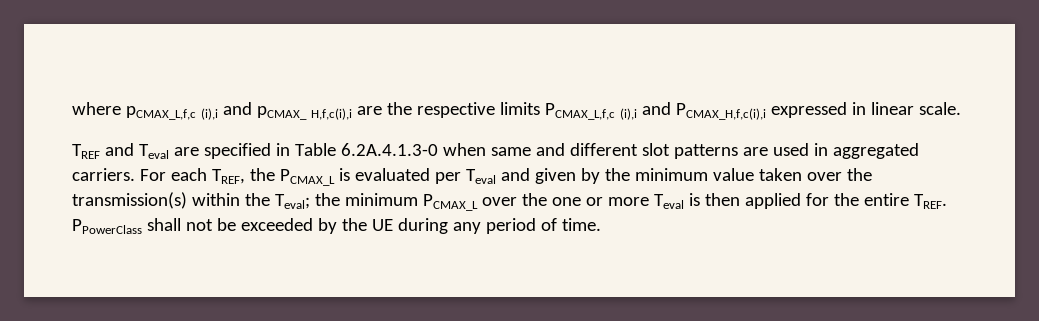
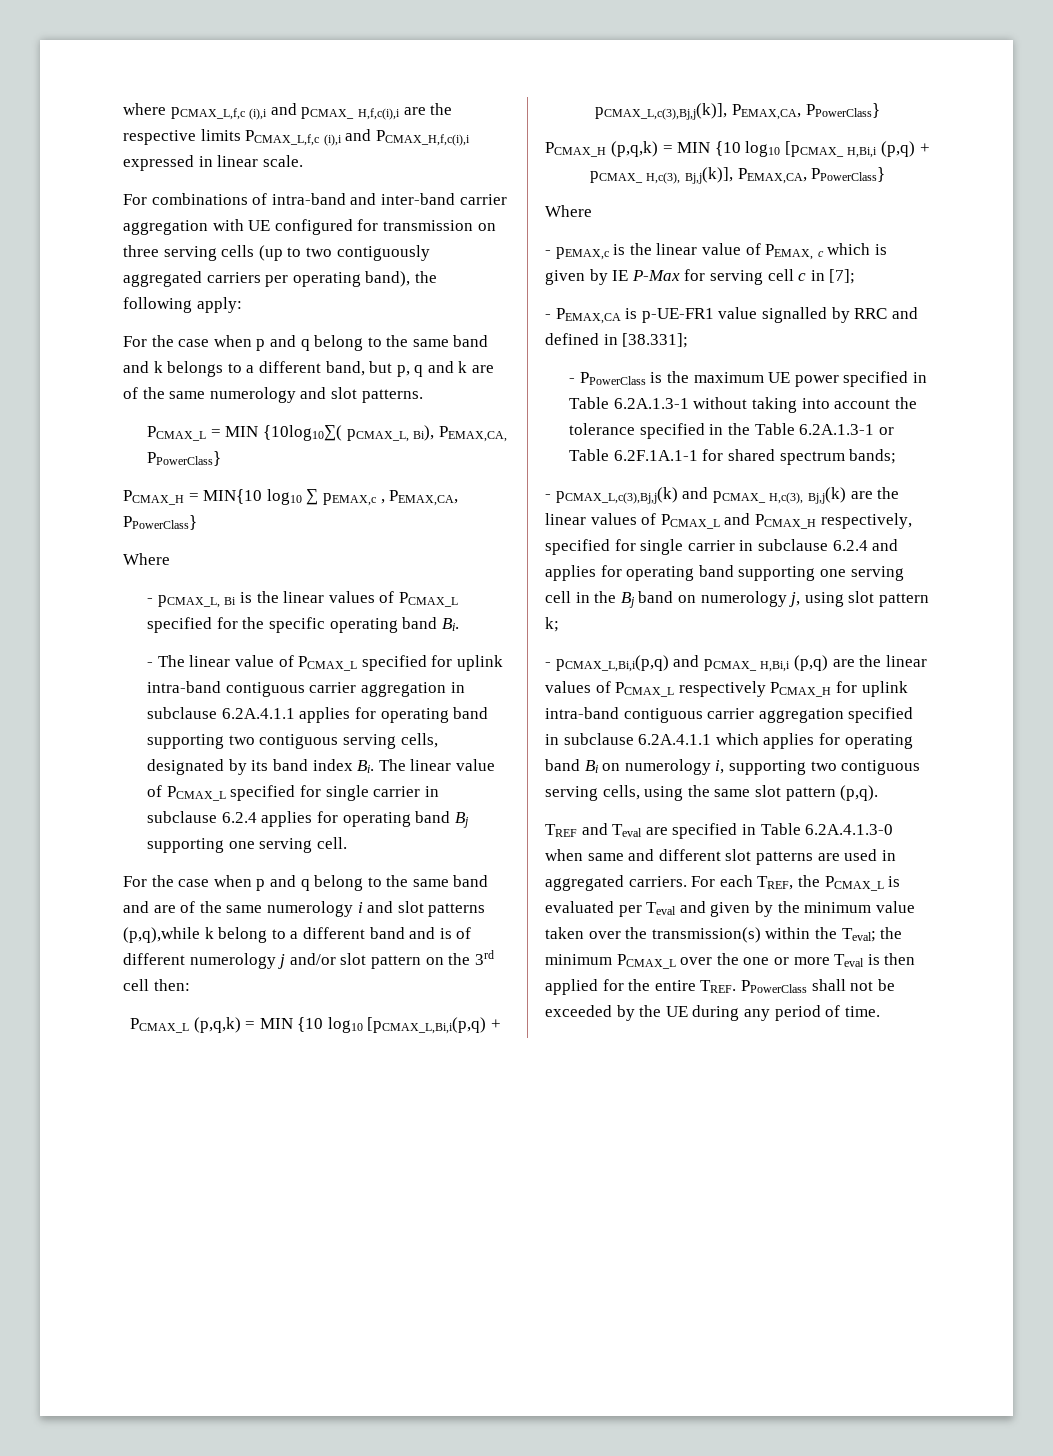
(961, 108) none -> [123,193,507,205] [123,219,496,235] [123,245,430,261] [123,271,437,287] [123,297,242,313] [123,335,489,351] [123,361,495,377] [123,387,423,403] [147,425,507,442] [147,451,222,466] [123,489,459,506] [123,515,197,530] [123,553,170,565] [147,591,458,608] [147,617,459,633] [147,655,503,671] [147,681,465,697] [147,707,489,723] [147,733,438,749] [147,759,495,775] [147,785,439,801] [147,811,469,828] [147,837,348,853] [123,875,489,891] [123,901,486,917] [123,927,472,943] [123,950,494,969] [123,979,190,991] [129,1017,502,1034] [595,103,880,120] [545,141,930,158] [589,167,886,184] [545,205,592,217] [545,243,887,260] [545,269,856,285] [545,307,918,324] [545,333,689,348] [569,371,927,387] [569,397,917,413] [569,423,894,439] [569,449,897,465] [545,487,900,504] [545,513,912,529] [545,539,899,555] [545,565,904,581] [545,591,929,608] [545,617,559,632] [545,655,927,672] [545,681,908,697] [545,707,914,723] [545,733,913,749] [545,759,921,775] [545,785,879,801] // For combinations of intra-band and inter-band carrier aggregation with UE configured for transmission on three serving cells (up to two contiguously aggregated carriers per operating band), the following apply: // For the case when p and q belong to the same band and k belongs to a different band, but p, q and k are of the same numerology and slot patterns. // PCMAX_L = MIN {10log10∑( pCMAX_L, Bi), PEMAX,CA, PPowerClass} // PCMAX_H = MIN{10 log10 ∑ pEMAX,c , PEMAX,CA, PPowerClass} // Where // - pCMAX_L, Bi is the linear values of PCMAX_L specified for the specific operating band Bi. // - The linear value of PCMAX_L specified for uplink intra-band contiguous carrier aggregation in subclause 6.2A.4.1.1 applies for operating band supporting two contiguous serving cells, designated by its band index Bi. The linear value of PCMAX_L specified for single carrier in subclause 6.2.4 applies for operating band Bj supporting one serving cell. // For the case when p and q belong to the same band and are of the same numerology i and slot patterns (p,q),while k belong to a different band and is of different numerology j and/or slot pattern on the 3rd cell then: // PCMAX_L (p,q,k) = MIN {10 log10 [pCMAX_L,Bi,i(p,q) + pCMAX_L,c(3),Bj,j(k)], PEMAX,CA, PPowerClass} // PCMAX_H (p,q,k) = MIN {10 log10 [pCMAX_ H,Bi,i (p,q) + pCMAX_ H,c(3), Bj,j(k)], PEMAX,CA, PPowerClass} // Where // - pEMAX,c is the linear value of PEMAX, c which is given by IE P-Max for serving cell c in [7]; // - PEMAX,CA is p-UE-FR1 value signalled by RRC and defined in [38.331]; // - PPowerClass is the maximum UE power specified in Table 6.2A.1.3-1 without taking into account the tolerance specified in the Table 6.2A.1.3-1 or Table 6.2F.1A.1-1 for shared spectrum bands; // - pCMAX_L,c(3),Bj,j(k) and pCMAX_ H,c(3), Bj,j(k) are the linear values of PCMAX_L and PCMAX_H respectively, specified for single carrier in subclause 6.2.4 and applies for operating band supporting one serving cell in the Bj band on numerology j, using slot pattern k; // - pCMAX_L,Bi,i(p,q) and pCMAX_ H,Bi,i (p,q) are the linear values of PCMAX_L respectively PCMAX_H for uplink intra-band contiguous carrier aggregation specified in subclause 6.2A.4.1.1 which applies for operating band Bi on numerology i, supporting two contiguous serving cells, using the same slot pattern (p,q).

